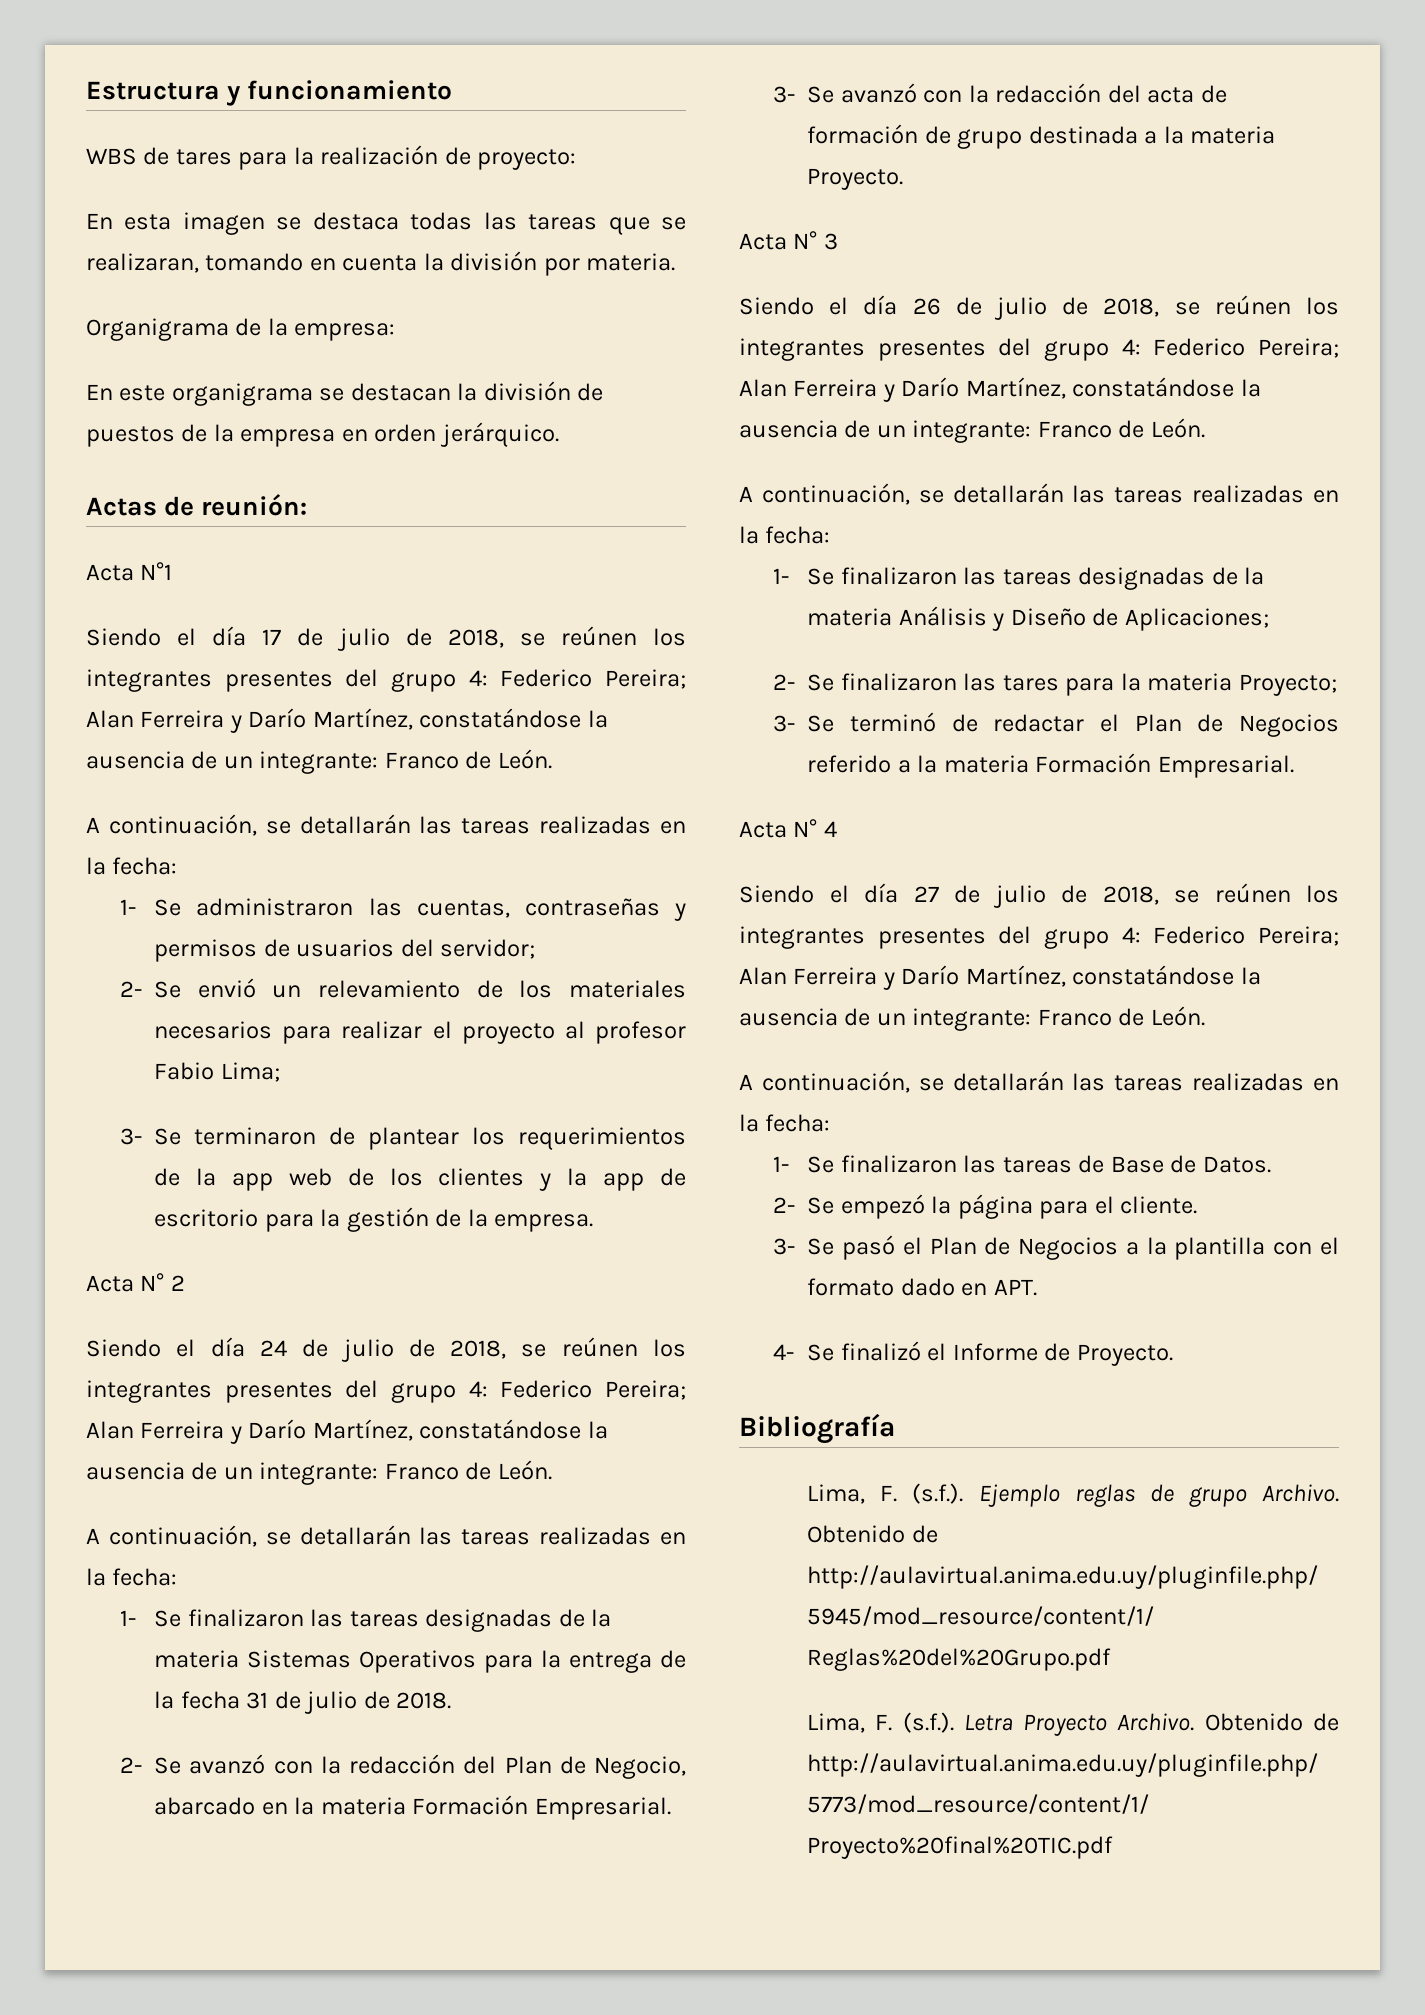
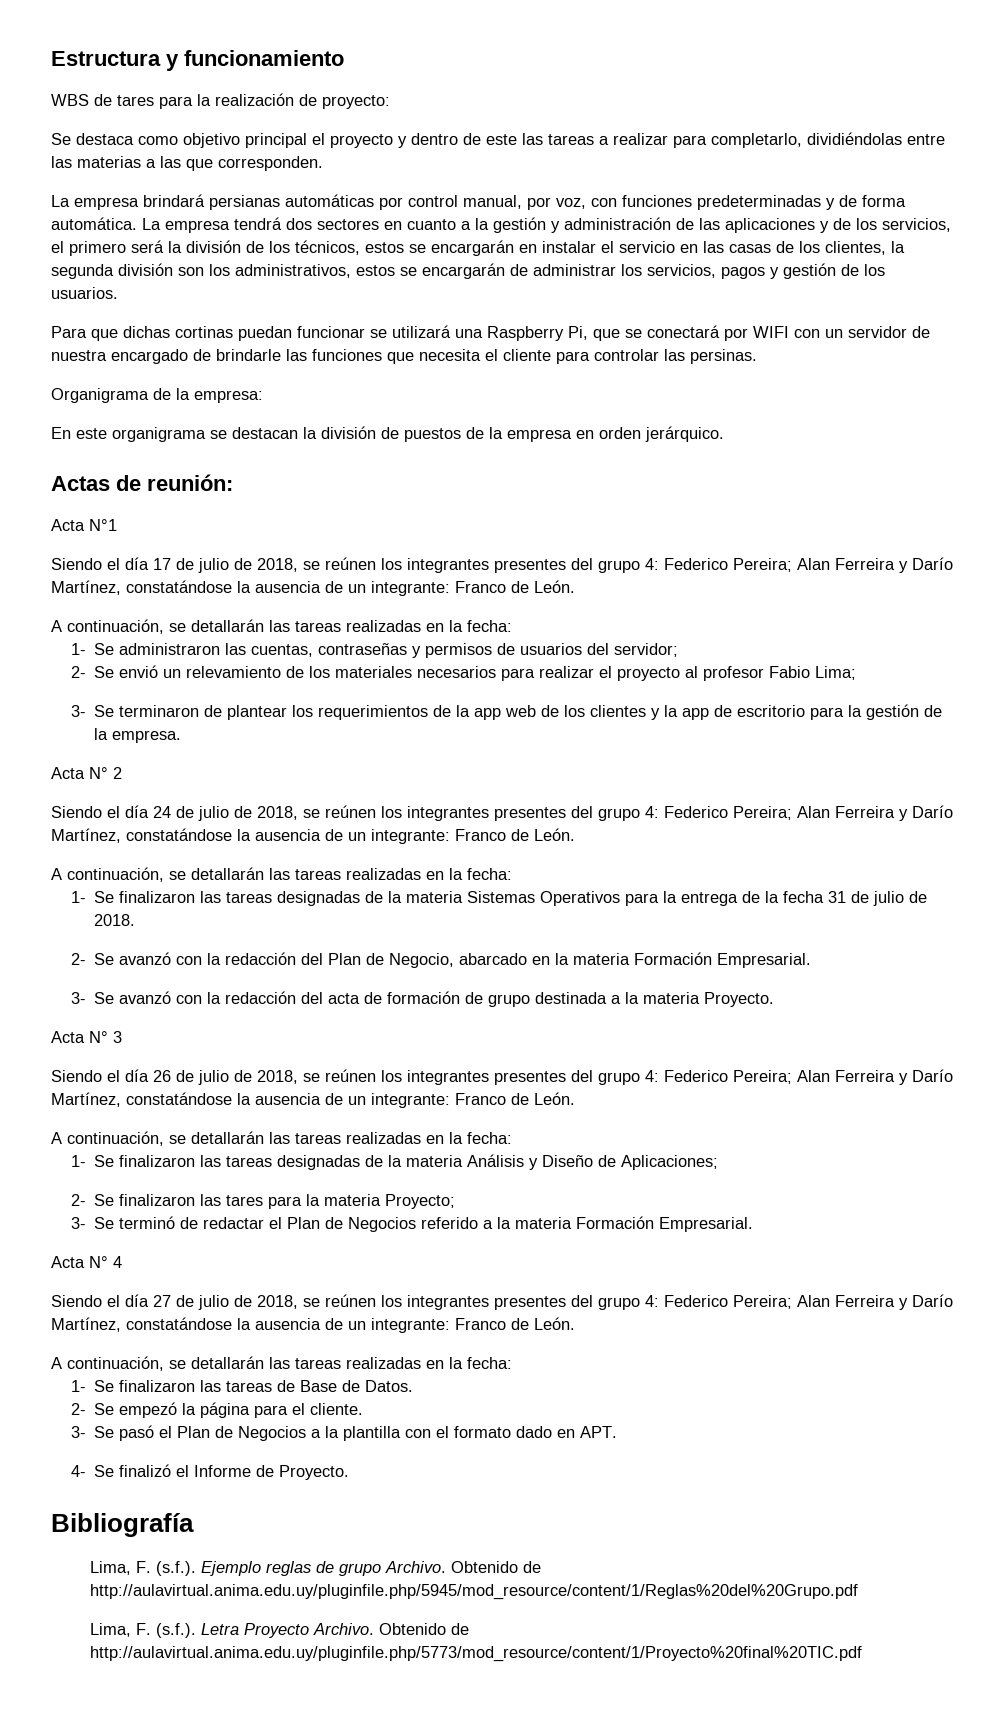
[86,212,686,235] [86,251,676,276] En esta imagen se destaca todas las tareas que se realizaran, tomando en cuenta la división por materia. -> [51,132,945,148] [51,156,323,171] [51,194,906,210] [51,217,951,233] [51,240,905,256] [51,263,885,279] [51,287,118,299] [51,325,930,341] [51,349,757,364] Se destaca como objetivo principal el proyecto y dentro de este las tareas a realizar para completarlo, dividiéndolas entre las materias a las que corresponden. // La empresa brindará persianas automáticas por control manual, por voz, con funciones predeterminadas y de forma automática. La empresa tendrá dos sectores en cuanto a la gestión y administración de las aplicaciones y de los servicios, el primero será la división de los técnicos, estos se encargarán en instalar el servicio en las casas de los clientes, la segunda división son los administrativos, estos se encargarán de administrar los servicios, pagos y gestión de los usuarios. // Para que dichas cortinas puedan funcionar se utilizará una Raspberry Pi, que se conectará por WIFI con un servidor de nuestra encargado de brindarle las funciones que necesita el cliente para controlar las persinas.

